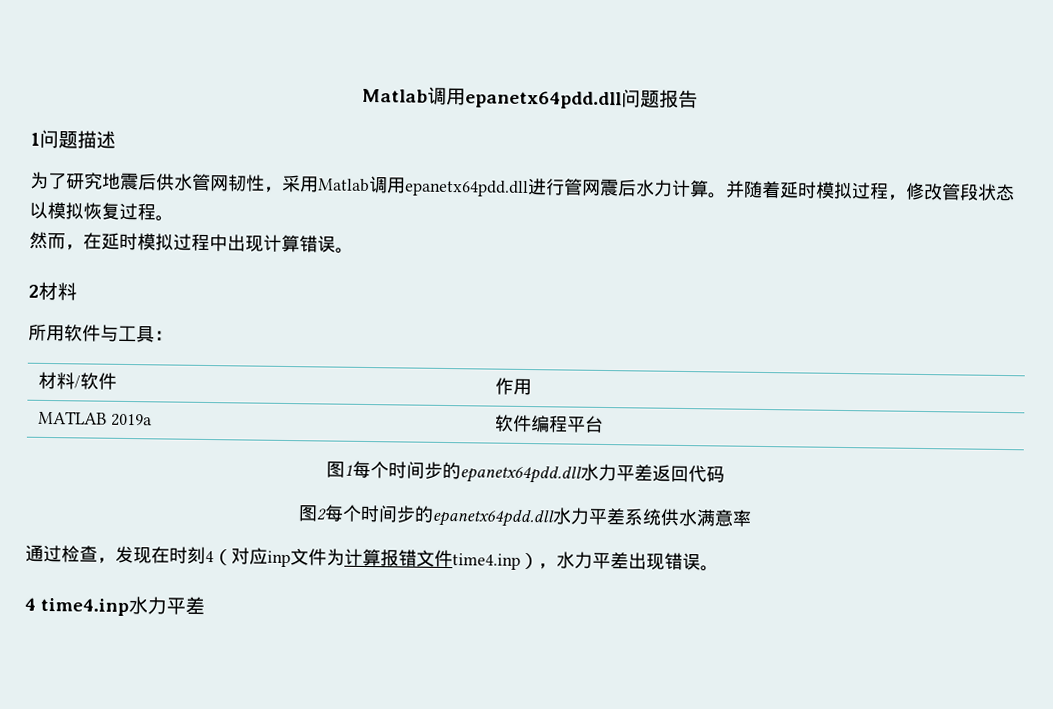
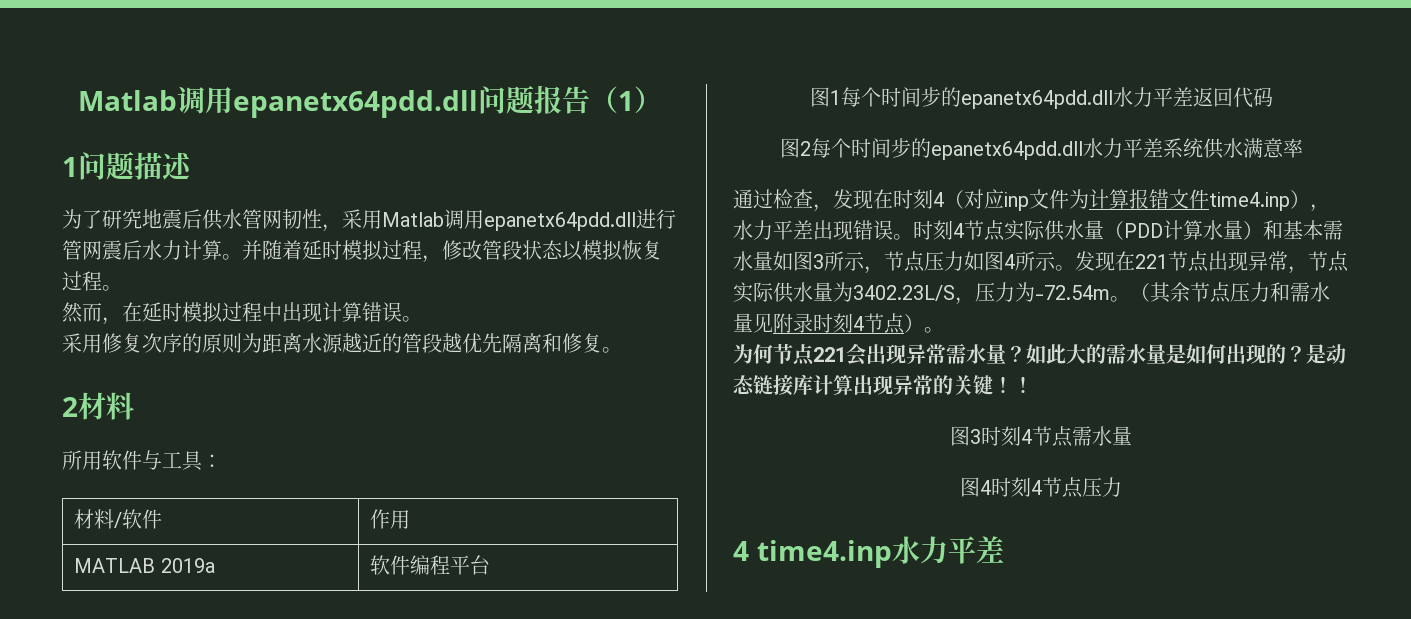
(698, 99) none -> [590,86,662,113] （1）
(354, 250) none -> [62,333,622,353] // 采用修复次序的原则为距离水源越近的管段越优先隔离和修复。
(719, 568) none -> [913,220,1343,241] [733,251,1349,274] [733,282,1330,305] [733,313,944,334] [733,343,1346,366] [733,374,1033,396] [950,426,1132,447] [960,477,1122,498] 时刻4节点实际供水量（PDD计算水量）和基本需水量如图3所示，节点压力如图4所示。发现在221节点出现异常，节点实际供水量为3402.23L/S，压力为-72.54m。（其余节点压力和需水量见附录时刻4节点）。 // 为何节点221会出现异常需水量？如此大的需水量是如何出现的？是动态链接库计算出现异常的关键！！ // 图3时刻4节点需水量 // 图4时刻4节点压力

